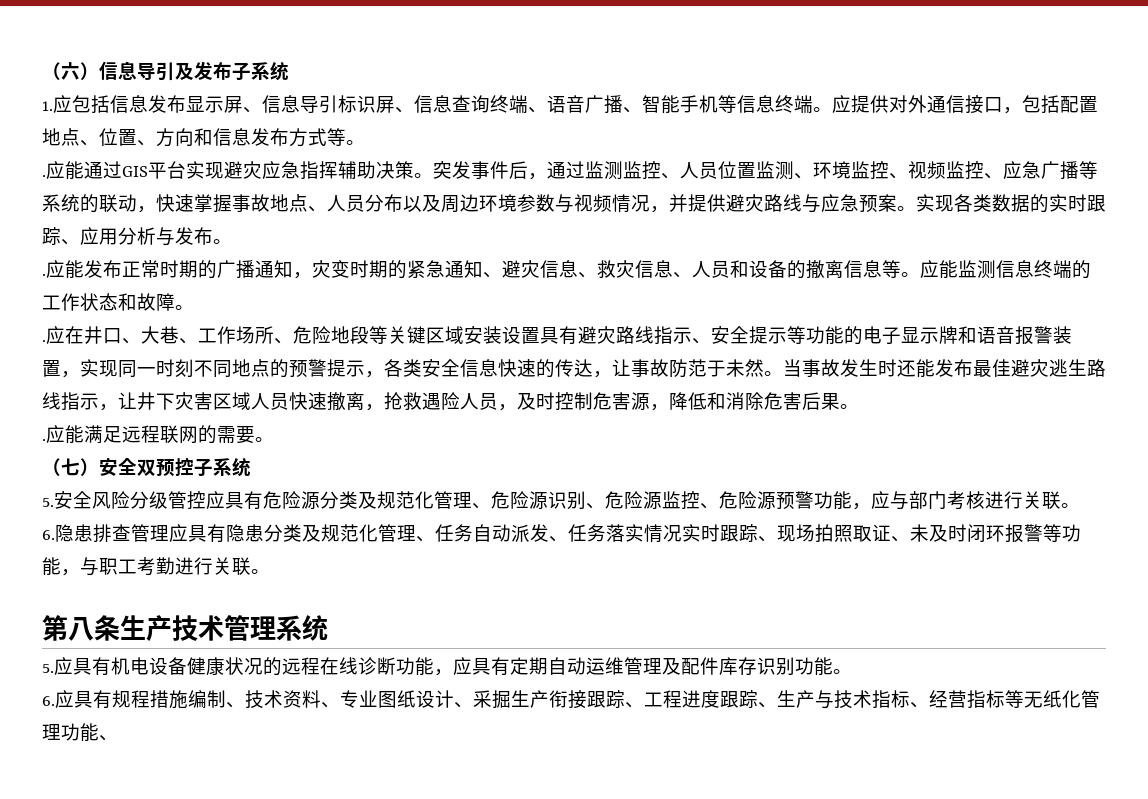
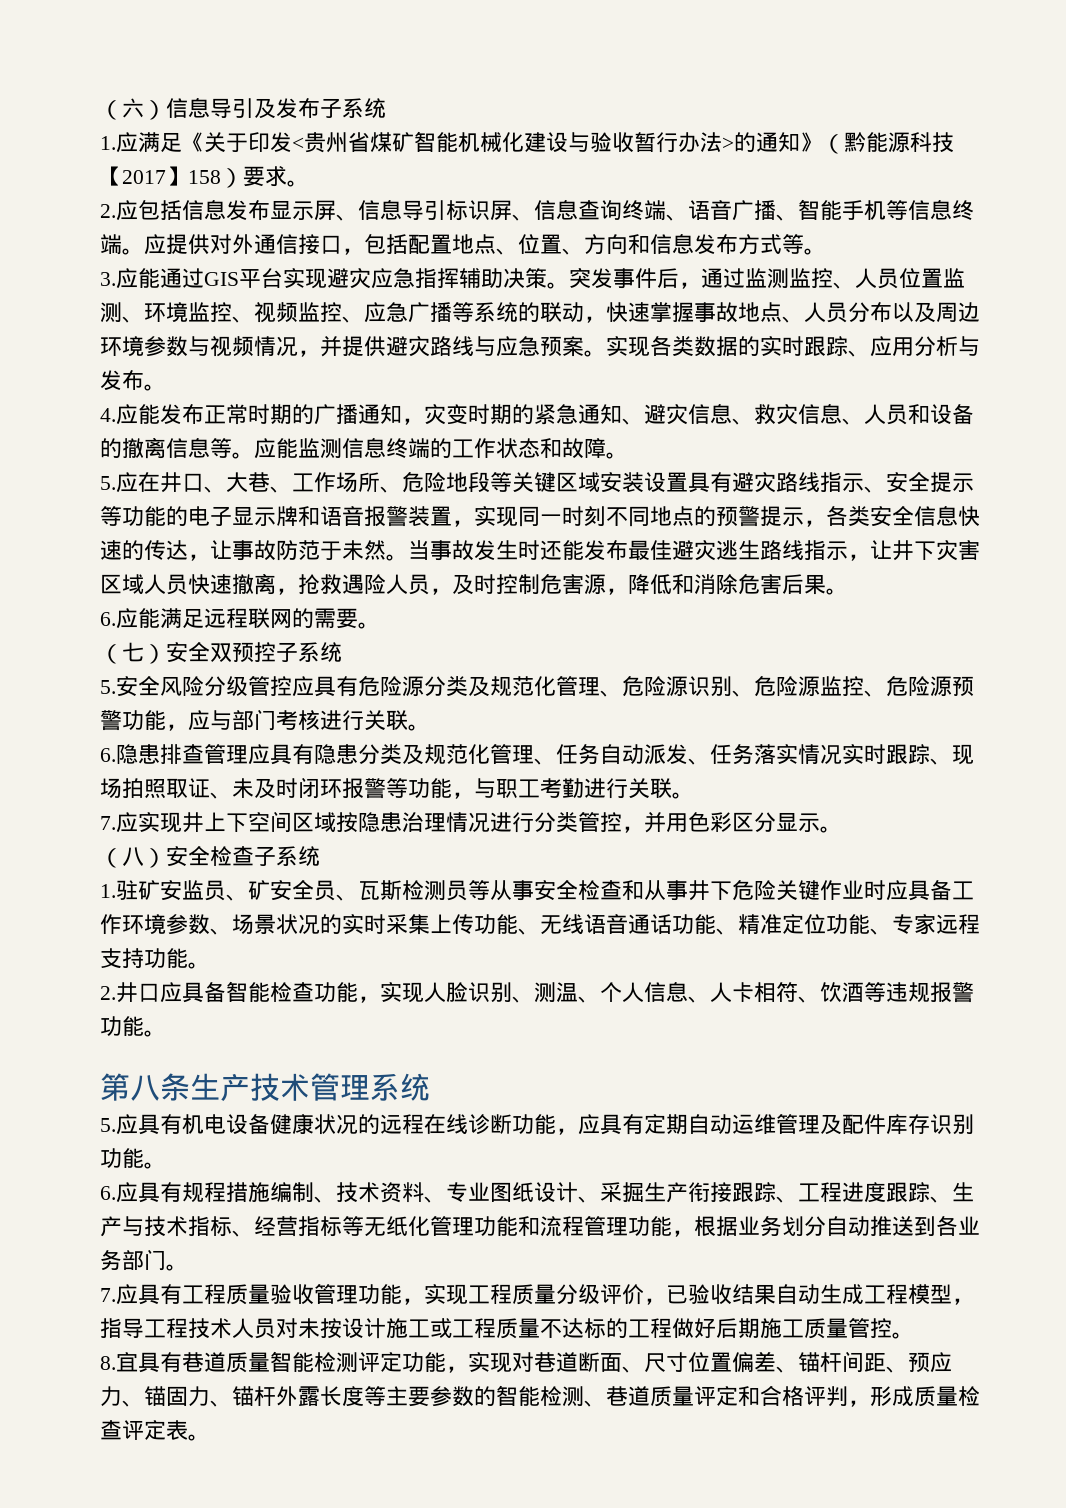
(72, 104) none -> [138,131,954,154] [100,166,309,188] [100,200,138,221] 满足《关于印发<贵州省煤矿智能机械化建设与验收暂行办法>的通知》（黔能源科技【2017】158）要求。 // 2.应
[42,175,46,177] . -> [100,272,116,286] 3.
[42,274,46,276] . -> [100,408,116,422] 4.
[42,340,46,342] . -> [100,476,116,490] 5.
[42,439,46,441] . -> [100,612,116,626] 6.
(270, 571) none -> [100,811,842,833] [100,846,320,868] [100,880,974,901] [100,914,980,935] [100,948,210,969] [100,981,974,1003] [100,1016,166,1037] // 7.应实现井上下空间区域按隐患治理情况进行分类管控，并用色彩区分显示。 // （八）安全检查子系统 // 1.驻矿安监员、矿安全员、瓦斯检测员等从事安全检查和从事井下危险关键作业时应具备工作环境参数、场景状况的实时采集上传功能、无线语音通话功能、精准定位功能、专家远程支持功能。 // 2.井口应具备智能检查功能，实现人脸识别、测温、个人信息、人卡相符、饮酒等违规报警功能。
[99,735,118,741] 、 -> [518,1216,980,1237] [100,1249,188,1271] [100,1284,974,1305] [100,1318,914,1339] [100,1351,952,1373] [100,1385,980,1407] [100,1420,210,1441] 和流程管理功能，根据业务划分自动推送到各业务部门。 // 7.应具有工程质量验收管理功能，实现工程质量分级评价，已验收结果自动生成工程模型，指导工程技术人员对未按设计施工或工程质量不达标的工程做好后期施工质量管控。 // 8.宜具有巷道质量智能检测评定功能，实现对巷道断面、尺寸位置偏差、锚杆间距、预应力、锚固力、锚杆外露长度等主要参数的智能检测、巷道质量评定和合格评判，形成质量检查评定表。

